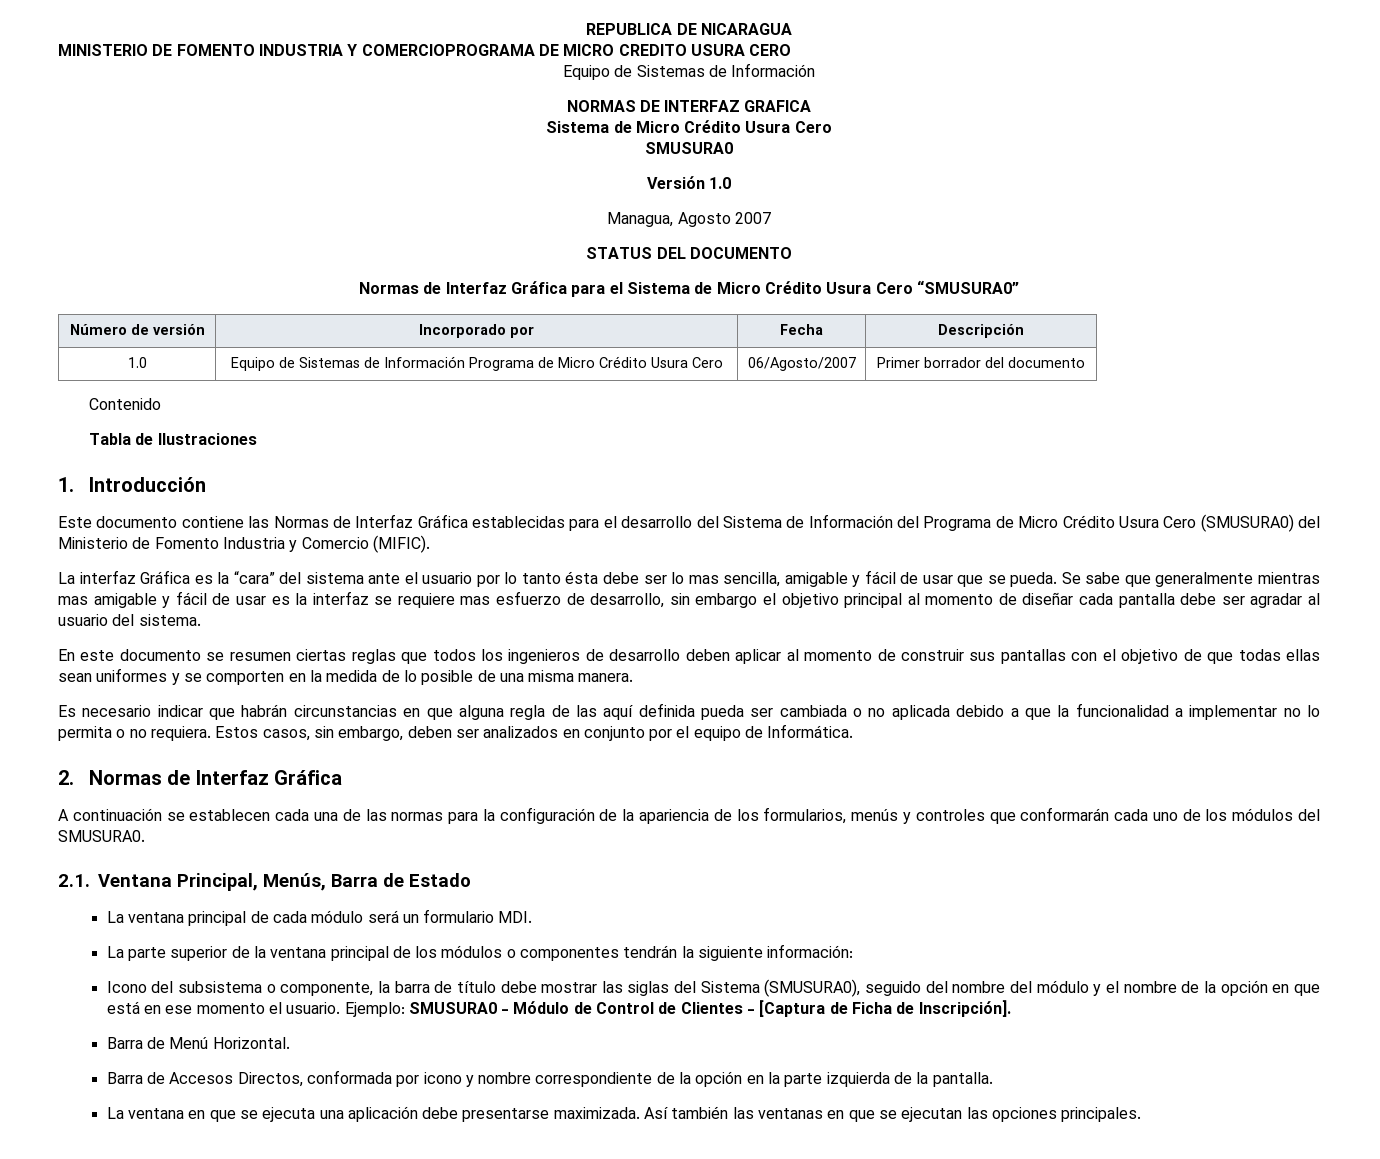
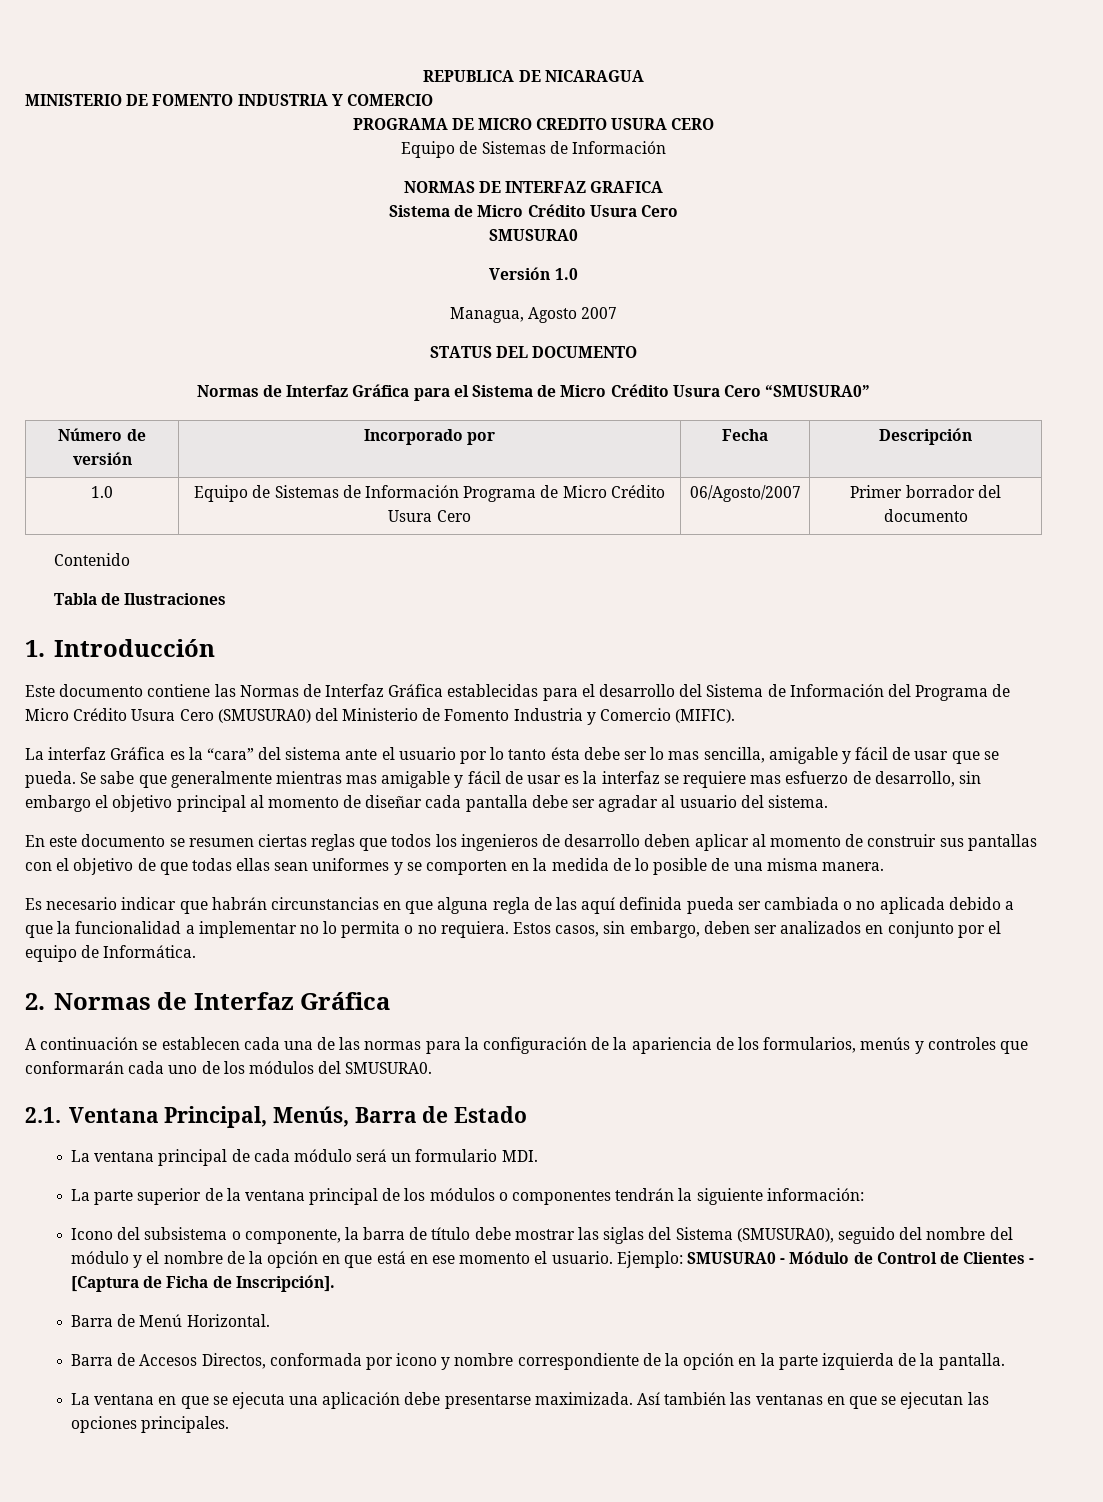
[361,44,535,56] COMERCIOPROGRAMA -> [346,94,433,106] [352,118,448,130] COMERCIO // PROGRAMA

